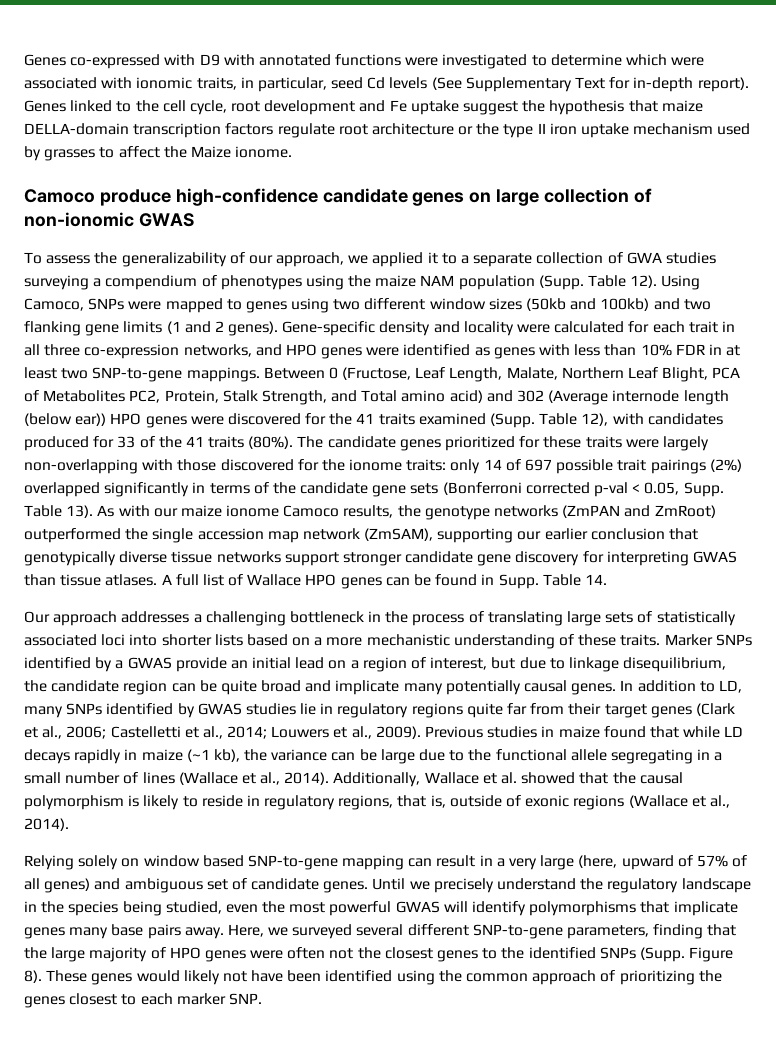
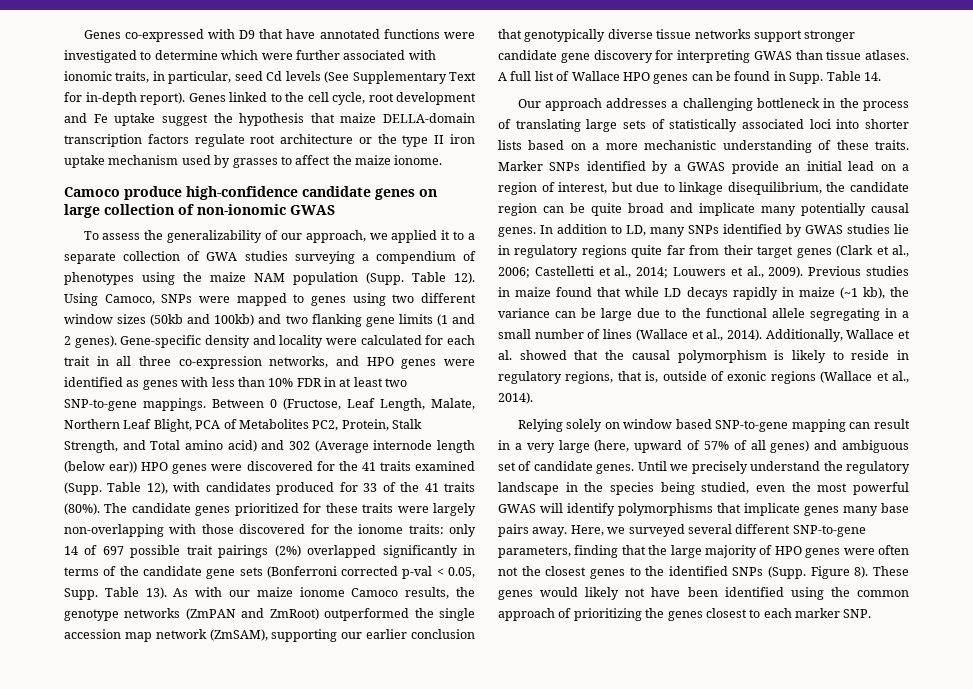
[223,54,255,66] with -> [259,29,316,39] that have
(705, 61) none -> [295,50,340,60] further
[190,146,231,158] Maize -> [355,155,391,165] maize

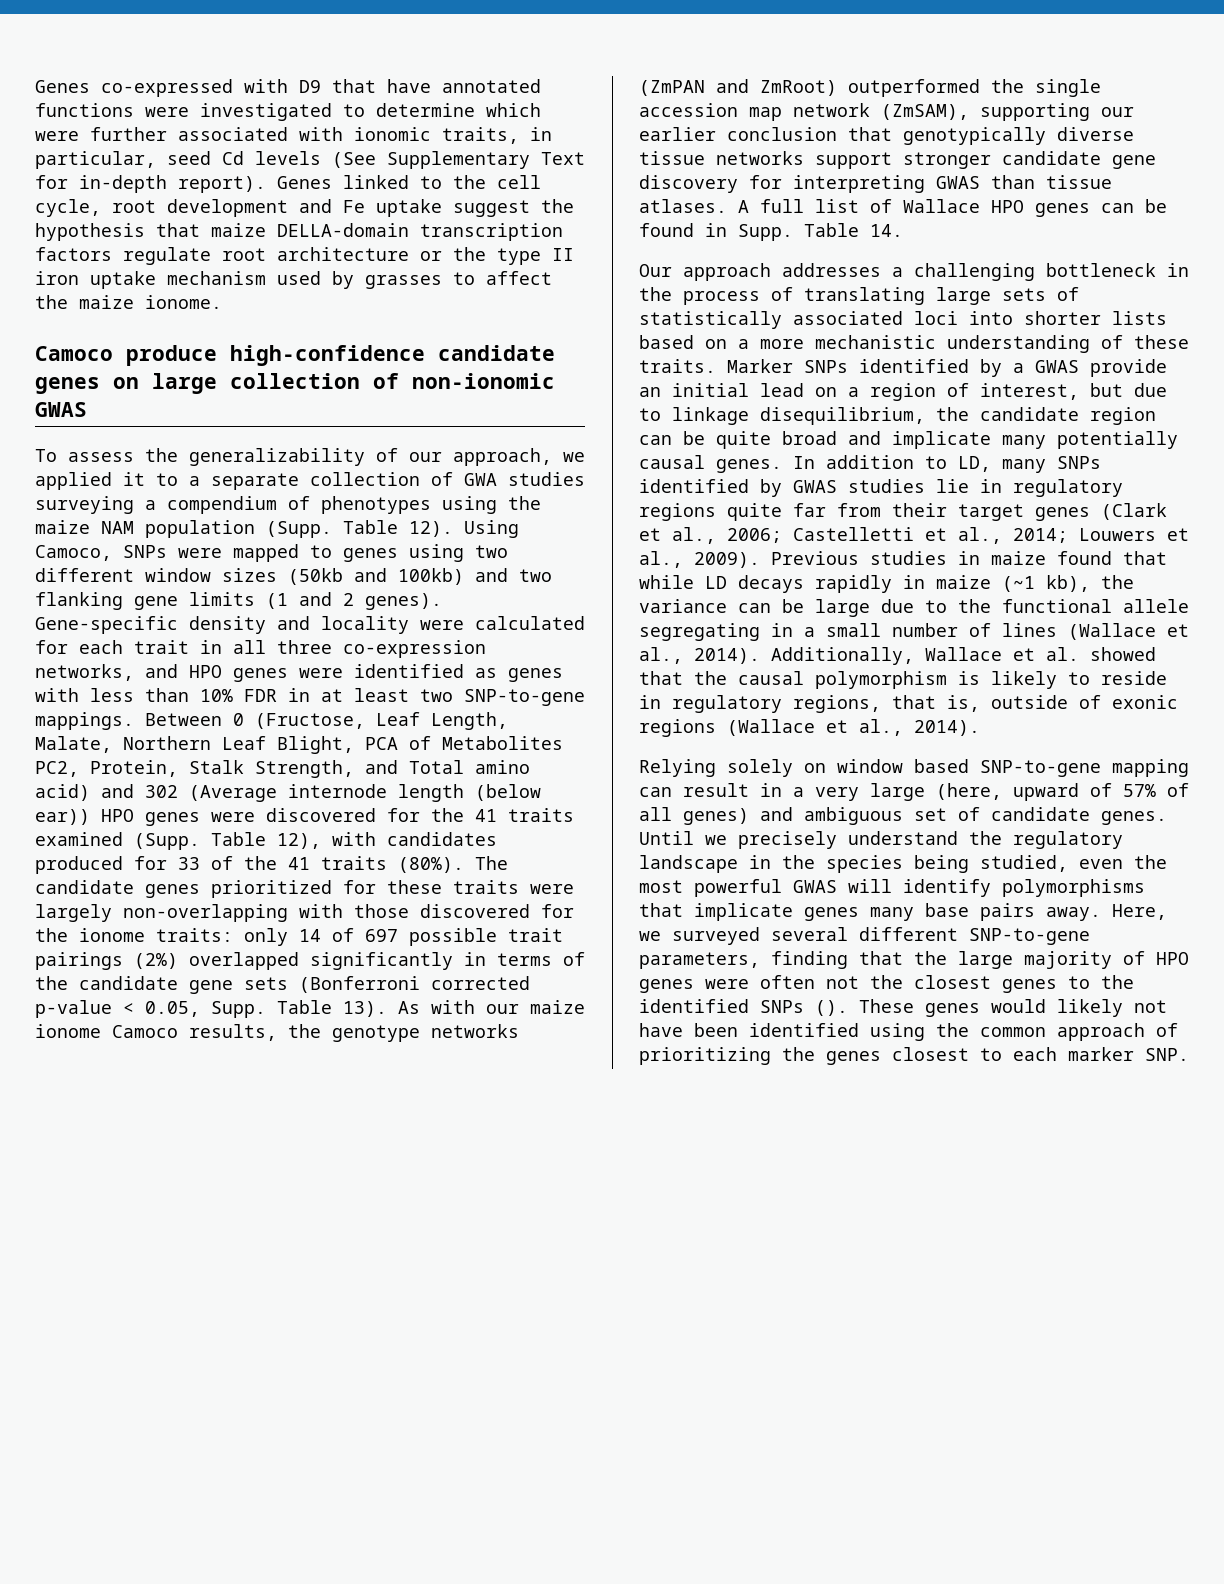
[402,566,433,579] p-val -> [35,1000,112,1018] p-value
[768,566,869,579] (Supp. Figure 8). -> [815,1000,848,1016] ().

